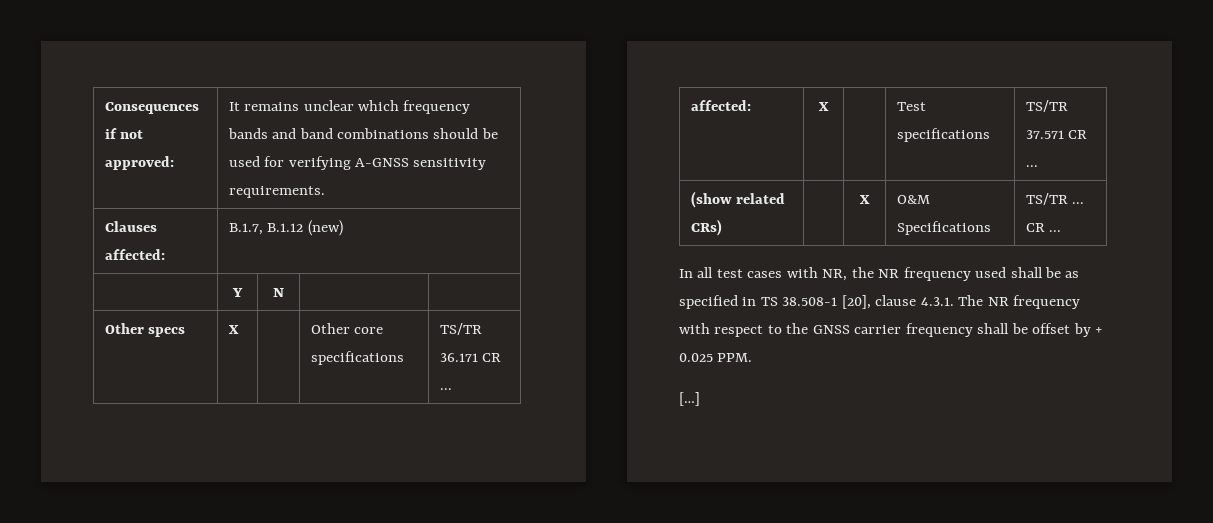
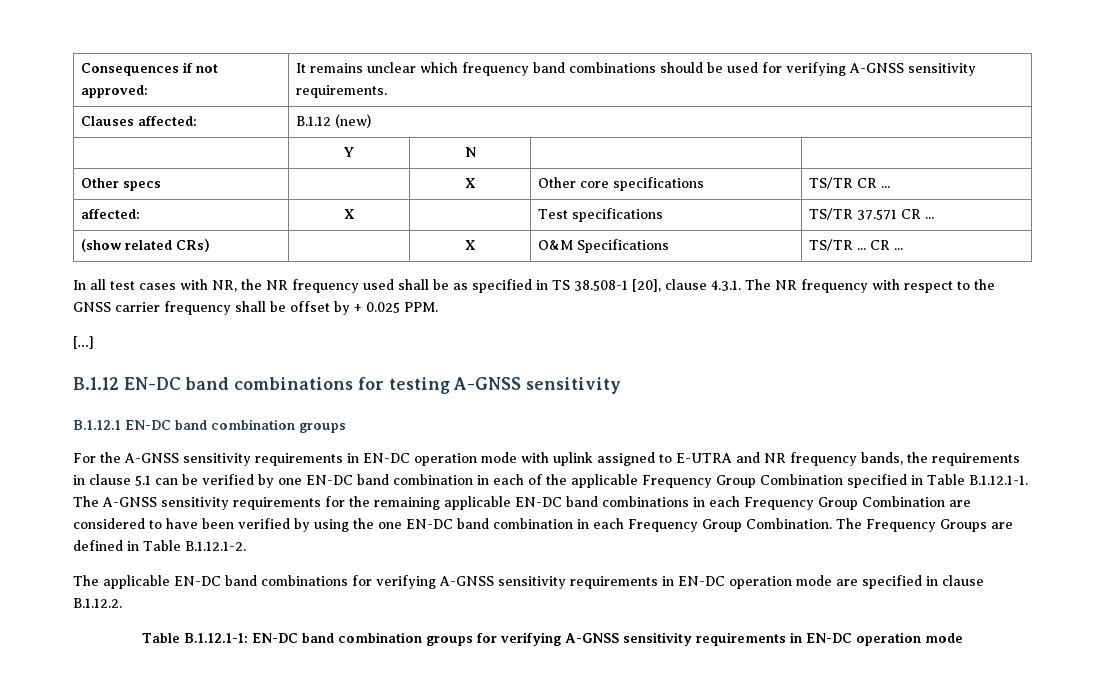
[227,128,297,139] bands and -> (530, 69) none
[228,223,263,235] B.1.7, -> (198, 121) none
[227,325,239,334] X | | -> [465,178,476,188] | X |
[439,353,478,362] 36.171 -> (854, 183) none
(700, 399) none -> [73,377,622,394] [73,419,346,433] [73,452,1020,466] [73,474,1028,488] [73,496,971,510] [73,518,1013,532] [73,540,246,551] [73,575,984,589] [73,598,122,608] [142,632,963,646] // B.1.12 EN-DC band combinations for testing A-GNSS sensitivity // B.1.12.1 EN-DC band combination groups // For the A-GNSS sensitivity requirements in EN-DC operation mode with uplink assigned to E-UTRA and NR frequency bands, the requirements in clause 5.1 can be verified by one EN-DC band combination in each of the applicable Frequency Group Combination specified in Table B.1.12.1-1. The A-GNSS sensitivity requirements for the remaining applicable EN-DC band combinations in each Frequency Group Combination are considered to have been verified by using the one EN-DC band combination in each Frequency Group Combination. The Frequency Groups are defined in Table B.1.12.1-2. // The applicable EN-DC band combinations for verifying A-GNSS sensitivity requirements in EN-DC operation mode are specified in clause B.1.12.2. // Table B.1.12.1-1: EN-DC band combination groups for verifying A-GNSS sensitivity requirements in EN-DC operation mode

